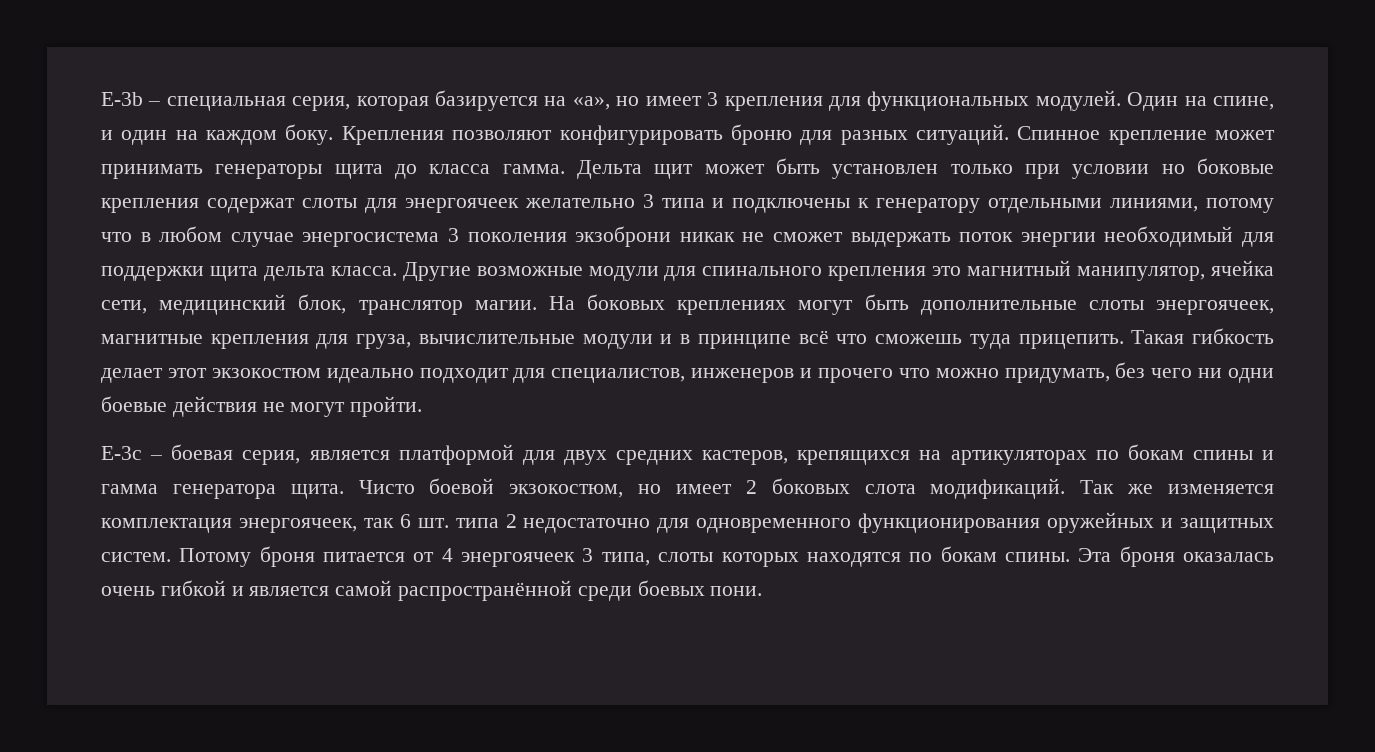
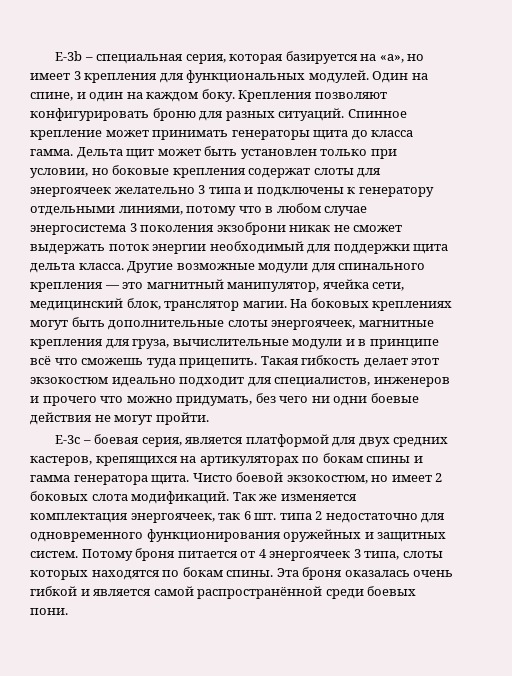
[1072,164,1150,179] условии -> [30,168,88,178] условии,
(927, 273) none -> [104,285,120,289] —

